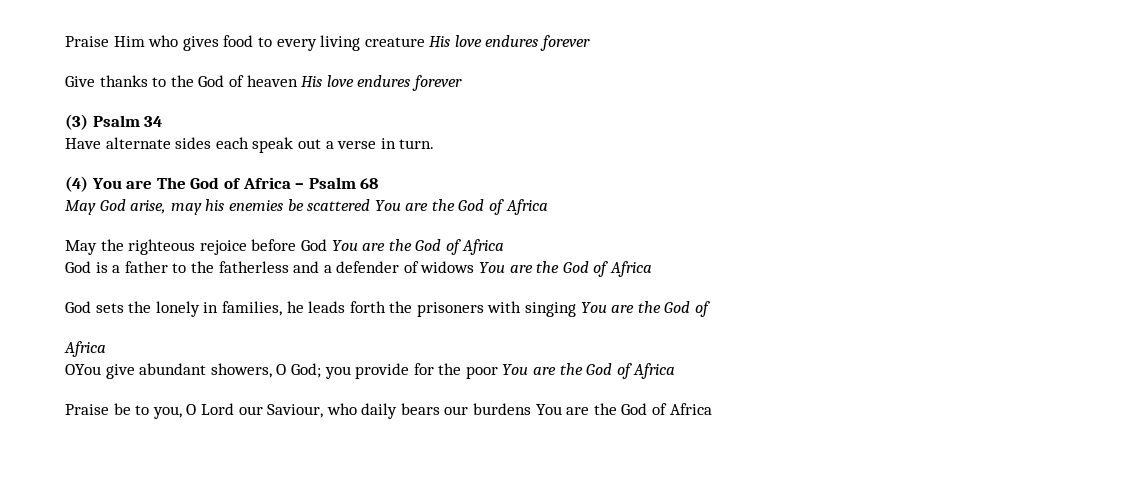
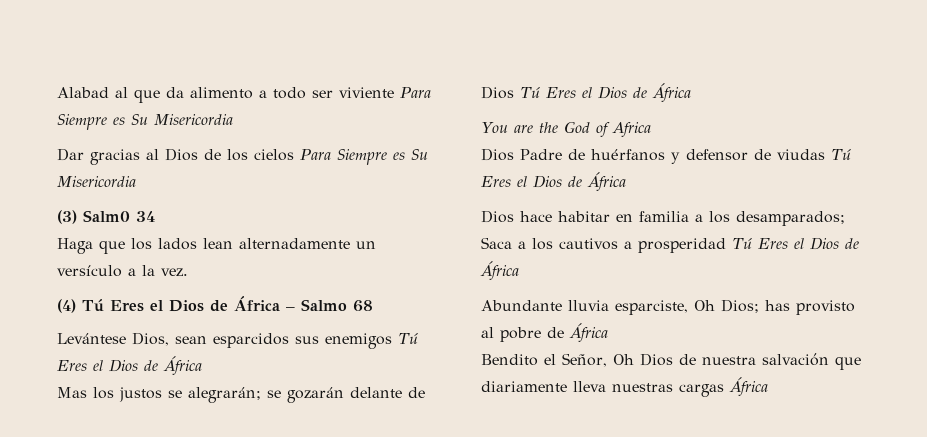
[65,35,591,51] [65,75,462,91] Praise Him who gives food to every living creature His love endures forever // Give thanks to the God of heaven His love endures forever -> [57,87,431,103] [57,114,233,130] [57,148,428,165] [57,176,136,187] Alabad al que da alimento a todo ser viviente Para Siempre es Su Misericordia // Dar gracias al Dios de los cielos Para Siempre es Su Misericordia
[92,115,140,127] Psalm -> [83,210,130,222] Salm0
[65,137,435,153] [65,176,379,192] [65,199,548,215] [65,239,505,255] [65,261,653,277] [65,301,711,317] [64,341,106,357] [65,363,676,379] [65,403,712,419] Have alternate sides each speak out a verse in turn. // (4) You are The God of Africa – Psalm 68 // May God arise, may his enemies be scattered You are the God of Africa // May the righteous rejoice before God You are the God of Africa // God is a father to the fatherless and a defender of widows You are the God of Africa // God sets the lonely in families, he leads forth the prisoners with singing You are the God of // Africa // OYou give abundant showers, O God; you provide for the poor You are the God of Africa // Praise be to you, O Lord our Saviour, who daily bears our burdens You are the God of Africa -> [57,238,376,254] [57,265,188,277] [57,296,373,313] [57,332,418,349] [57,356,202,375] [57,387,425,403] [481,83,691,102] [481,121,651,137] [481,148,851,164] [481,172,626,191] [481,210,845,226] [481,237,859,253] [480,261,519,280] [481,299,855,315] [481,323,608,342] [481,353,861,370] [481,377,768,397] Haga que los lados lean alternadamente un versículo a la vez. // (4) Tú Eres el Dios de África – Salmo 68 // Levántese Dios, sean esparcidos sus enemigos Tú Eres el Dios de África // Mas los justos se alegrarán; se gozarán delante de Dios Tú Eres el Dios de África // You are the God of Africa // Dios Padre de huérfanos y defensor de viudas Tú Eres el Dios de África // Dios hace habitar en familia a los desamparados; Saca a los cautivos a prosperidad Tú Eres el Dios de África // Abundante lluvia esparciste, Oh Dios; has provisto al pobre de África // Bendito el Señor, Oh Dios de nuestra salvación que diariamente lleva nuestras cargas África

